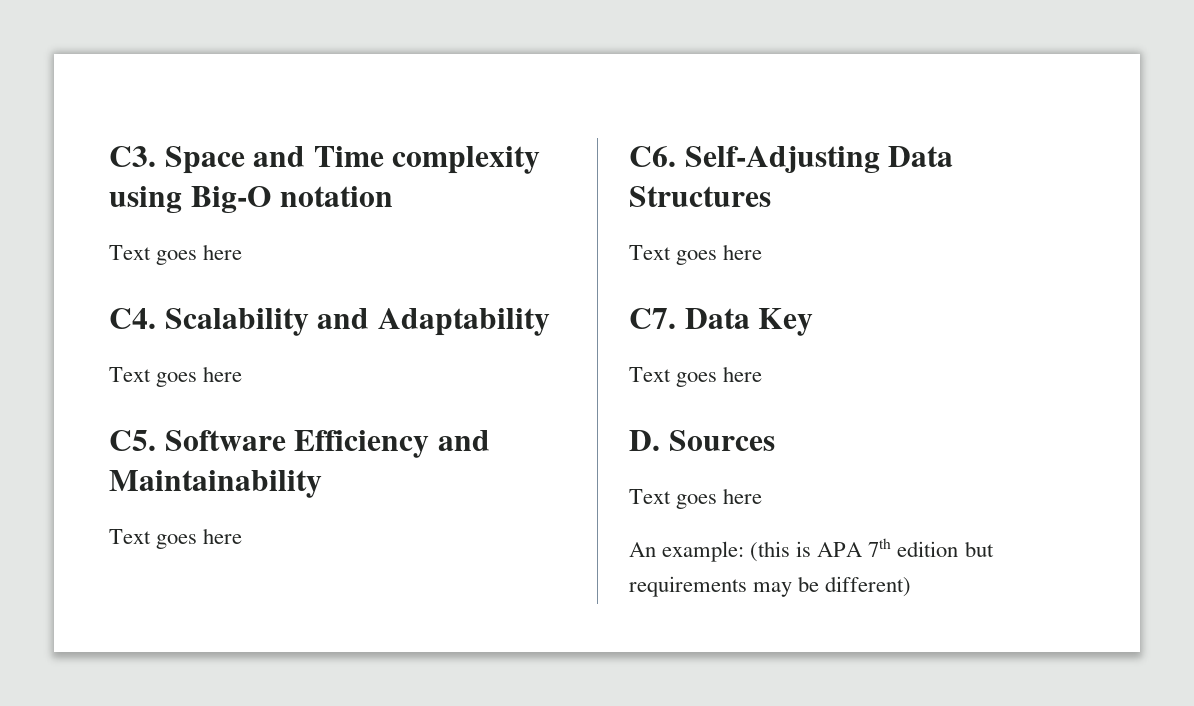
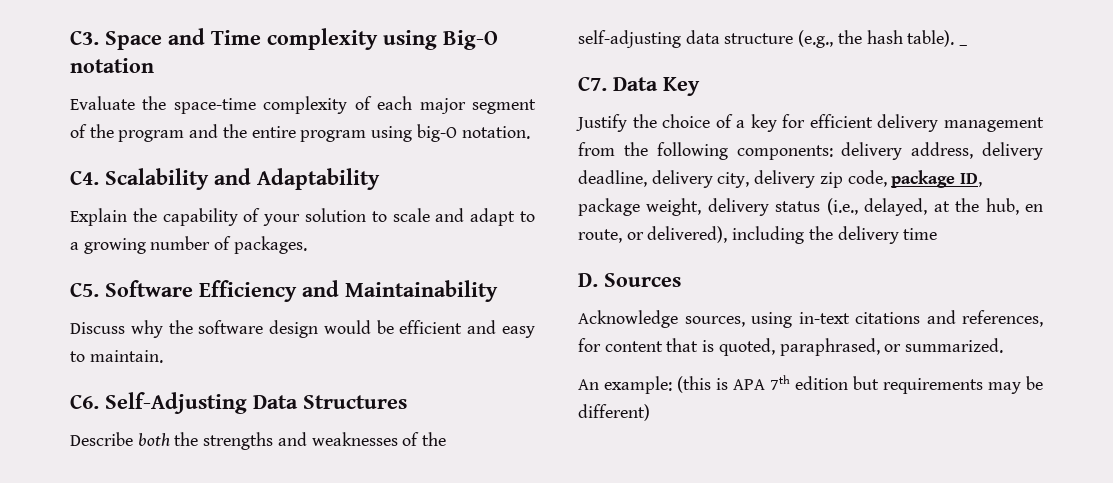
[109,244,243,265] [109,308,550,336] [109,366,243,387] Text goes here // C4. Scalability and Adaptability // Text goes here -> [70,96,536,114] [70,124,530,142] [70,168,380,190] [70,208,535,226] [70,236,307,254] Evaluate the space-time complexity of each major segment of the program and the entire program using big-O notation. // C4. Scalability and Adaptability // Explain the capability of your solution to scale and adapt to a growing number of packages.
[109,528,243,549] [629,146,954,174] [629,186,771,207] [629,244,763,265] [629,308,814,336] [629,366,763,387] [629,430,775,451] [629,488,763,509] Text goes here // C6. Self-Adjusting Data Structures // Text goes here // C7. Data Key // Text goes here // D. Sources // Text goes here -> [70,320,535,338] [70,350,163,363] [70,392,407,414] [70,432,447,450] [578,30,969,48] [578,76,700,96] [576,114,1044,132] [578,142,1043,160] [578,170,983,188] [578,198,1043,216] [578,226,938,244] [578,273,681,287] [578,310,1043,328] [578,338,1004,356] Discuss why the software design would be efficient and easy to maintain. // C6. Self-Adjusting Data Structures // Describe both the strengths and weaknesses of the self-adjusting data structure (e.g., the hash table). _ // C7. Data Key // Justify the choice of a key for efficient delivery management from the following components: delivery address, delivery deadline, delivery city, delivery zip code, package ID, package weight, delivery status (i.e., delayed, at the hub, en route, or delivered), including the delivery time // D. Sources // Acknowledge sources, using in-text citations and references, for content that is quoted, paraphrased, or summarized.

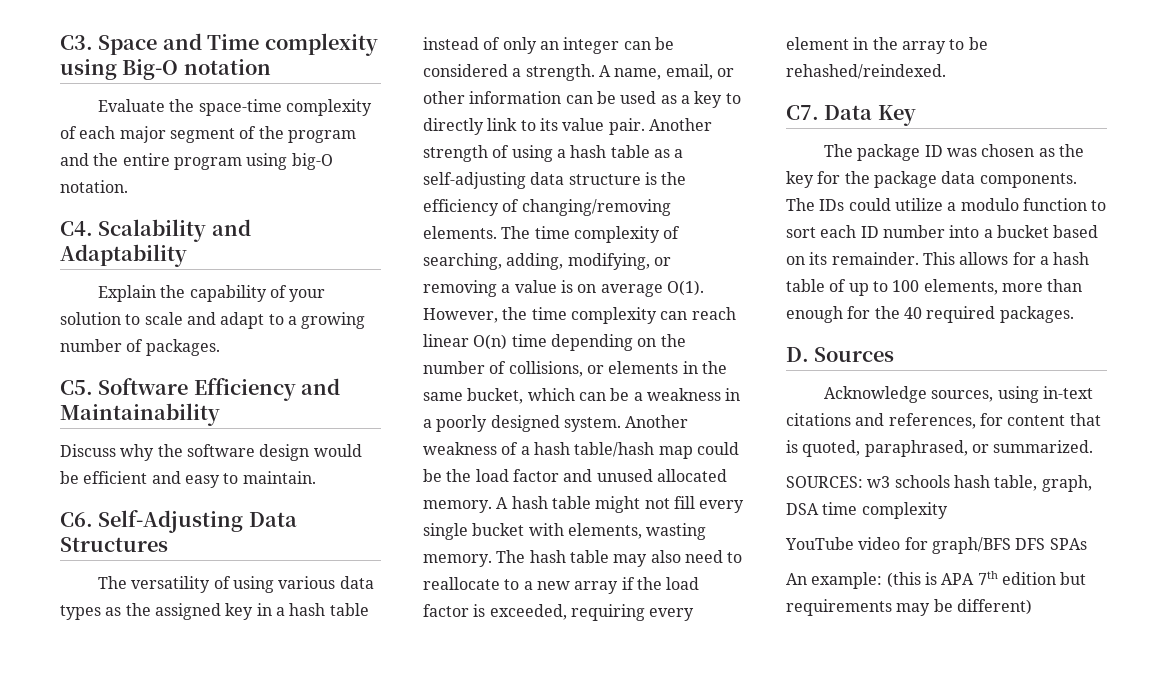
[70,432,447,450] [578,30,969,48] [578,76,700,96] [576,114,1044,132] [578,142,1043,160] [578,170,983,188] [578,198,1043,216] [578,226,938,244] Describe both the strengths and weaknesses of the self-adjusting data structure (e.g., the hash table). _ // C7. Data Key // Justify the choice of a key for efficient delivery management from the following components: delivery address, delivery deadline, delivery city, delivery zip code, package ID, package weight, delivery status (i.e., delayed, at the hub, en route, or delivered), including the delivery time -> [98,576,374,593] [60,603,369,620] [423,37,674,54] [423,64,734,81] [423,91,741,108] [423,118,712,135] [423,145,684,162] [423,172,687,189] [423,199,671,216] [423,226,681,243] [423,253,671,270] [423,280,704,297] [423,307,736,324] [423,334,686,351] [423,361,727,377] [423,388,741,404] [423,415,689,432] [423,442,739,459] [423,469,727,482] [423,496,745,513] [423,523,707,540] [423,550,743,567] [423,577,700,594] [423,604,695,621] [786,37,988,54] [786,64,946,79] [786,105,916,126] [824,144,1085,161] [786,171,1077,188] [786,198,1107,211] [786,225,1099,238] [786,252,1090,265] [786,279,1083,296] [786,306,1074,323] The versatility of using various data types as the assigned key in a hash table instead of only an integer can be considered a strength. A name, email, or other information can be used as a key to directly link to its value pair. Another strength of using a hash table as a self-adjusting data structure is the efficiency of changing/removing elements. The time complexity of searching, adding, modifying, or removing a value is on average O(1). However, the time complexity can reach linear O(n) time depending on the number of collisions, or elements in the same bucket, which can be a weakness in a poorly designed system. Another weakness of a hash table/hash map could be the load factor and unused allocated memory. A hash table might not fill every single bucket with elements, wasting memory. The hash table may also need to reallocate to a new array if the load factor is exceeded, requiring every element in the array to be rehashed/reindexed. // C7. Data Key // The package ID was chosen as the key for the package data components. The IDs could utilize a modulo function to sort each ID number into a bucket based on its remainder. This allows for a hash table of up to 100 elements, more than enough for the 40 required packages.
(1004, 345) none -> [786,475,1092,492] [786,502,948,519] [785,537,1087,554] // SOURCES: w3 schools hash table, graph, DSA time complexity // YouTube video for graph/BFS DFS SPAs

